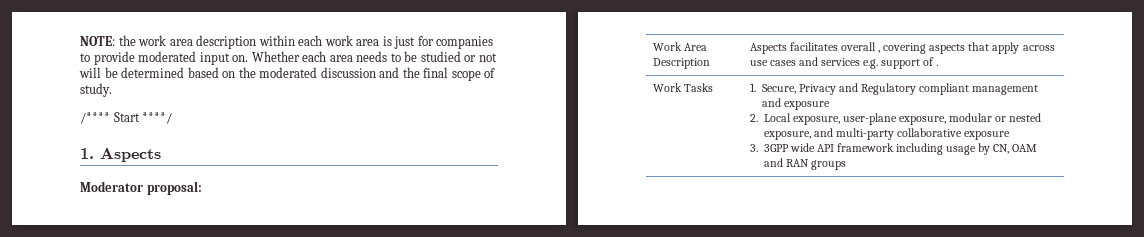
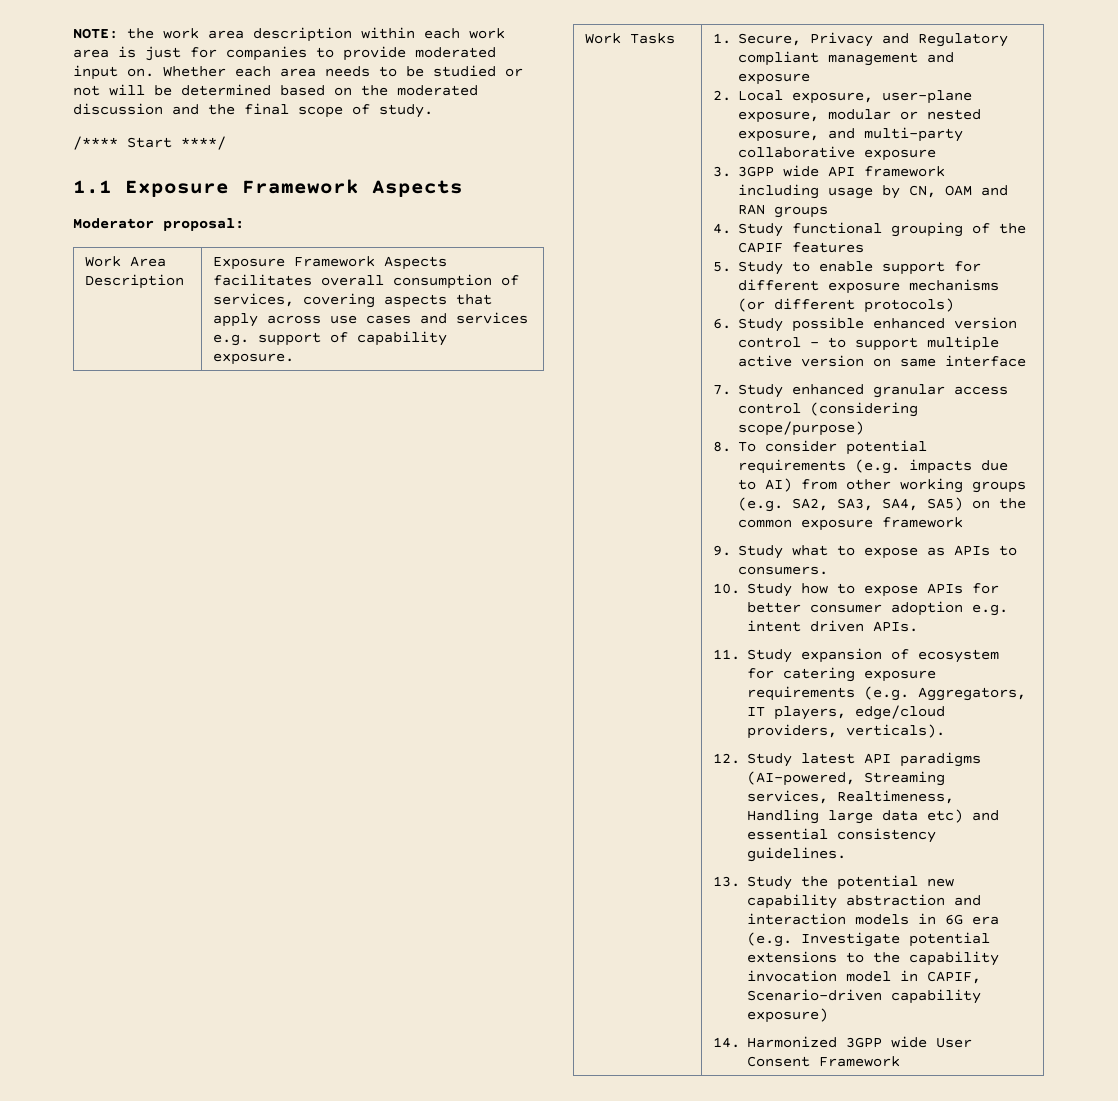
[80,148,94,159] 1. -> [73,179,359,197] 1.1 Exposure Framework
(710, 63) none -> [212,256,375,270] Exposure Framework
[878,50,881,53] , -> [392,274,519,289] [212,293,294,307] consumption of services,
[936,64,939,66] . -> [356,331,447,346] [212,353,294,365] capability exposure.
(846, 165) none -> [712,222,1027,237] [738,242,865,253] [712,261,982,275] [738,279,1000,294] [738,298,955,313] [712,317,1018,332] [738,336,1000,351] [738,355,1027,367] [712,384,1009,398] [738,402,919,417] [738,421,865,436] [712,440,928,455] [738,459,1009,474] [738,478,1027,493] [738,497,1027,512] [738,517,964,531] [712,545,1018,559] [738,566,829,575] [712,583,1000,597] [747,601,1009,616] [747,620,919,632] [712,648,1000,663] [747,667,937,682] [747,686,1027,701] [747,705,946,720] [747,724,946,739] [712,752,982,767] [747,771,946,786] [747,790,955,804] [747,809,1000,824] [747,828,937,843] [747,847,847,862] [712,875,955,890] [747,894,982,909] [747,913,1000,925] [747,932,991,947] [747,951,1000,966] [747,970,982,984] [747,989,982,1004] [747,1008,829,1023] [712,1036,973,1048] [747,1056,901,1067] // 4. Study functional grouping of the CAPIF features // 5. Study to enable support for different exposure mechanisms (or different protocols) // 6. Study possible enhanced version control – to support multiple active version on same interface // 7. Study enhanced granular access control (considering scope/purpose) // 8. To consider potential requirements (e.g. impacts due to AI) from other working groups (e.g. SA2, SA3, SA4, SA5) on the common exposure framework // 9. Study what to expose as APIs to consumers. // 10. Study how to expose APIs for better consumer adoption e.g. intent driven APIs. // 11. Study expansion of ecosystem for catering exposure requirements (e.g. Aggregators, IT players, edge/cloud providers, verticals). // 12. Study latest API paradigms (AI-powered, Streaming services, Realtimeness, Handling large data etc) and essential consistency guidelines. // 13. Study the potential new capability abstraction and interaction models in 6G era (e.g. Investigate potential extensions to the capability invocation model in CAPIF, Scenario-driven capability exposure) // 14. Harmonized 3GPP wide User Consent Framework

